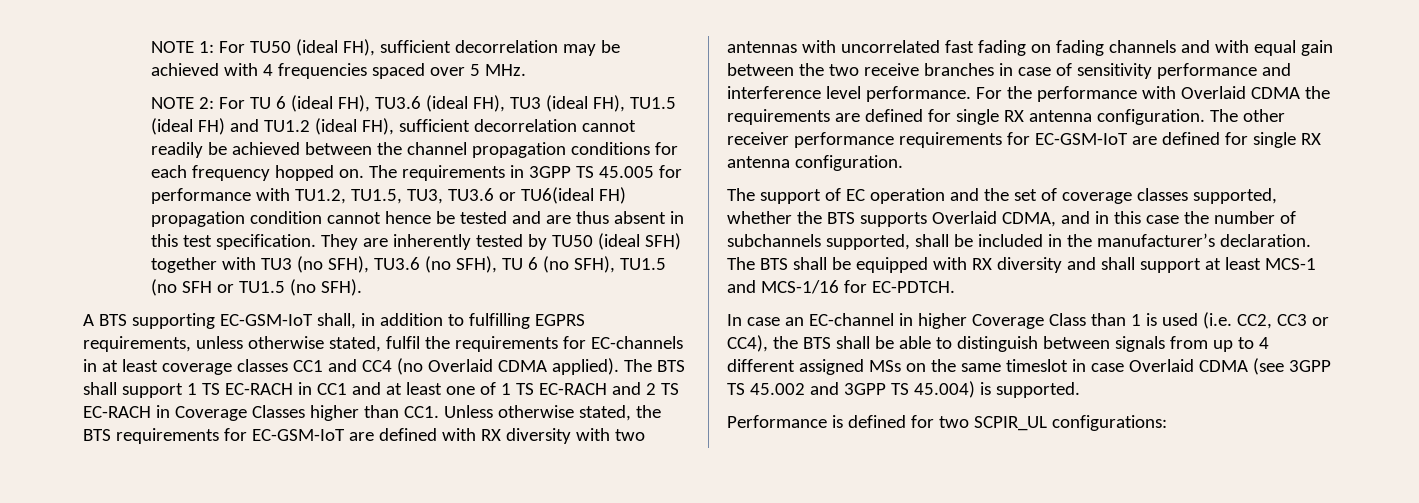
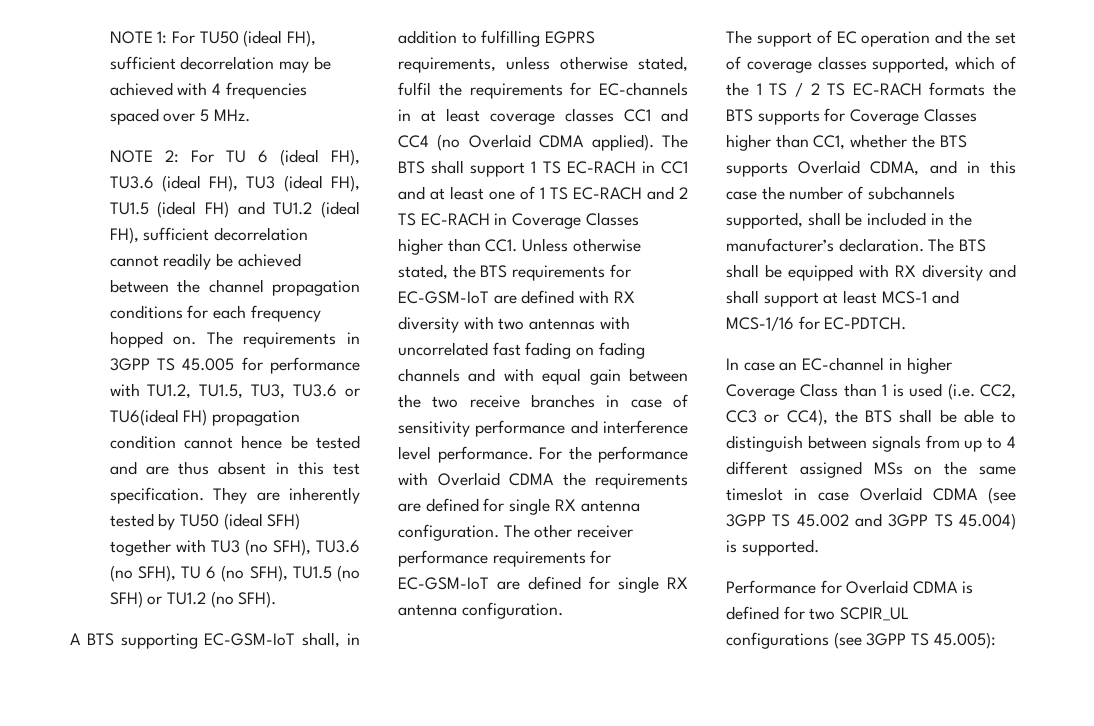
[182,281,286,293] SFH or TU1.5 -> [109,591,207,608] SFH) or TU1.2
(1277, 196) none -> [955,56,1016,70] [726,82,1016,97] [726,108,977,125] [726,134,846,151] which of the 1 TS / 2 TS EC-RACH formats the BTS supports for Coverage Classes higher than CC1,
(827, 421) none -> [820,580,959,594] for Overlaid CDMA
[1051,415,1167,431] configurations: -> [726,632,996,649] configurations (see 3GPP TS 45.005):

